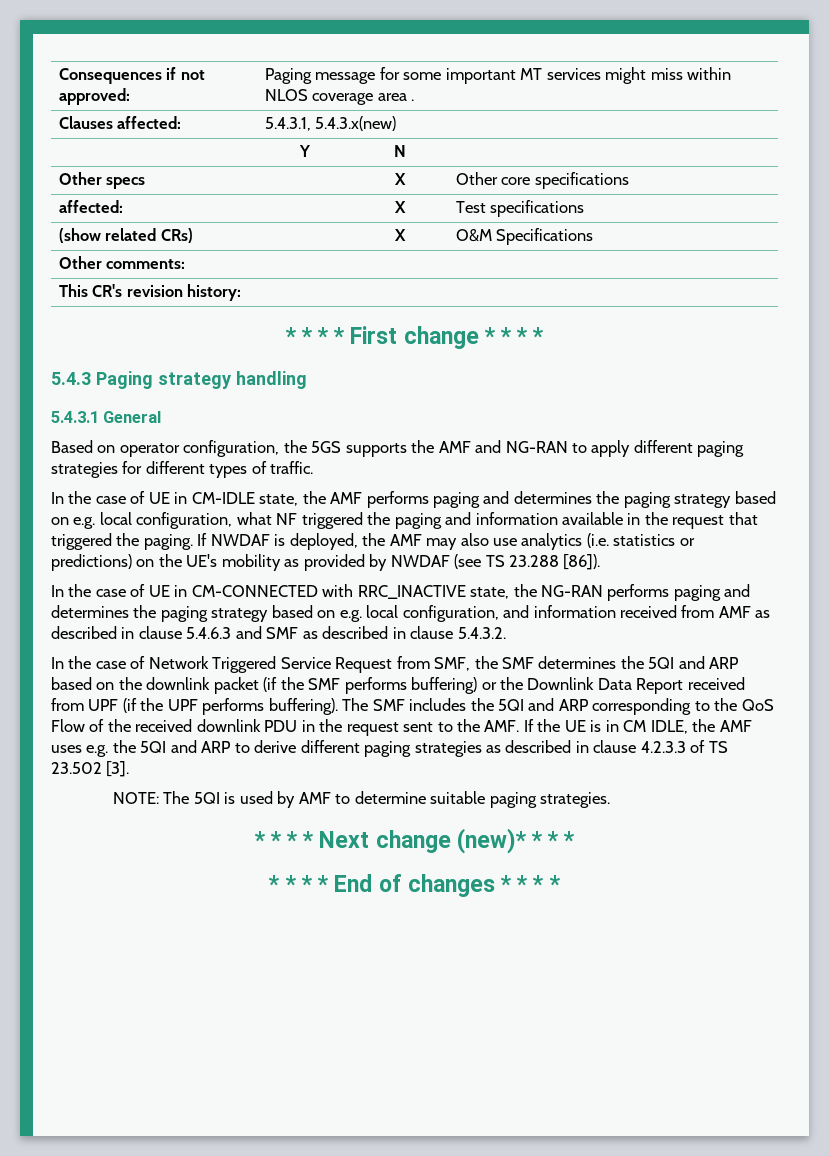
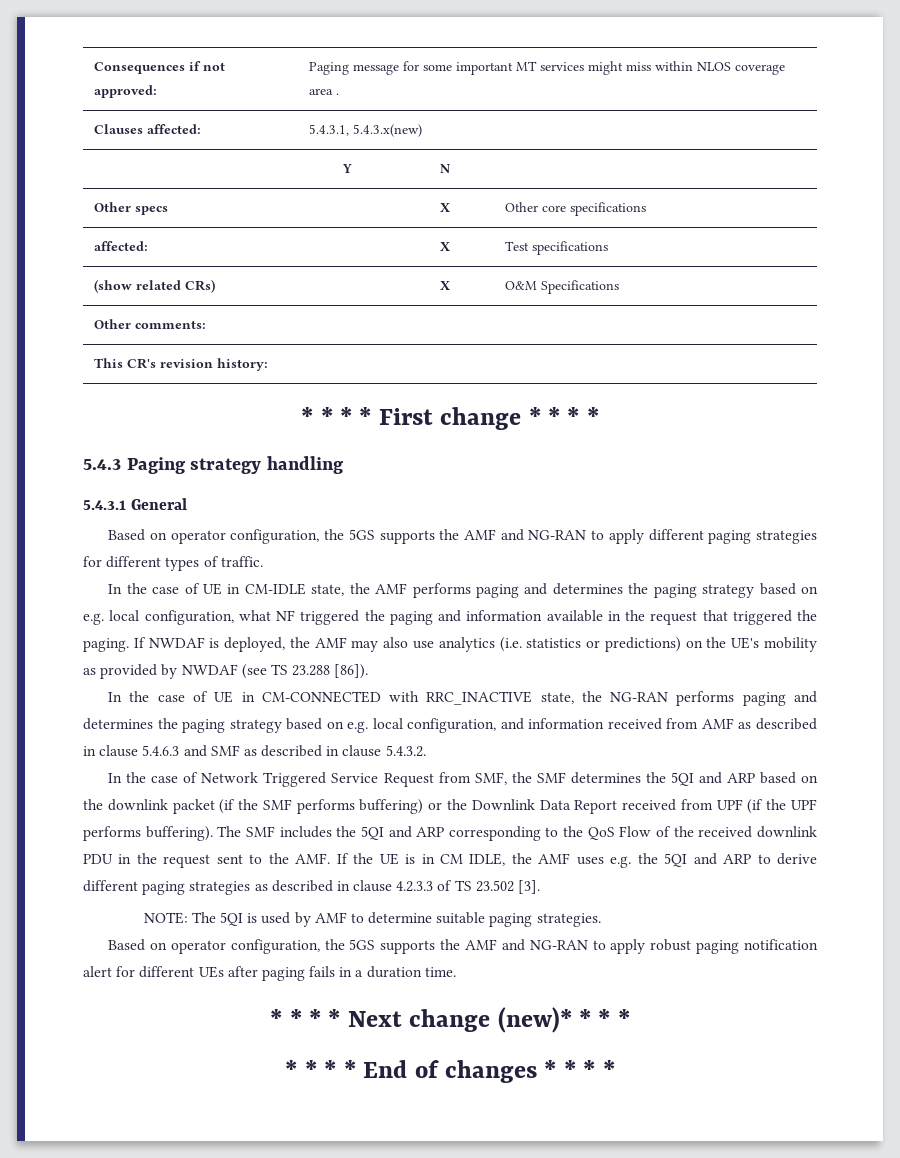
(610, 800) none -> [108,939,819,954] [83,966,456,981] // Based on operator configuration, the 5GS supports the AMF and NG-RAN to apply robust paging notification alert for different UEs after paging fails in a duration time.

